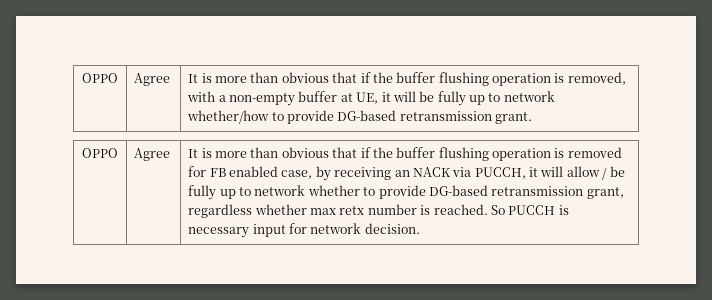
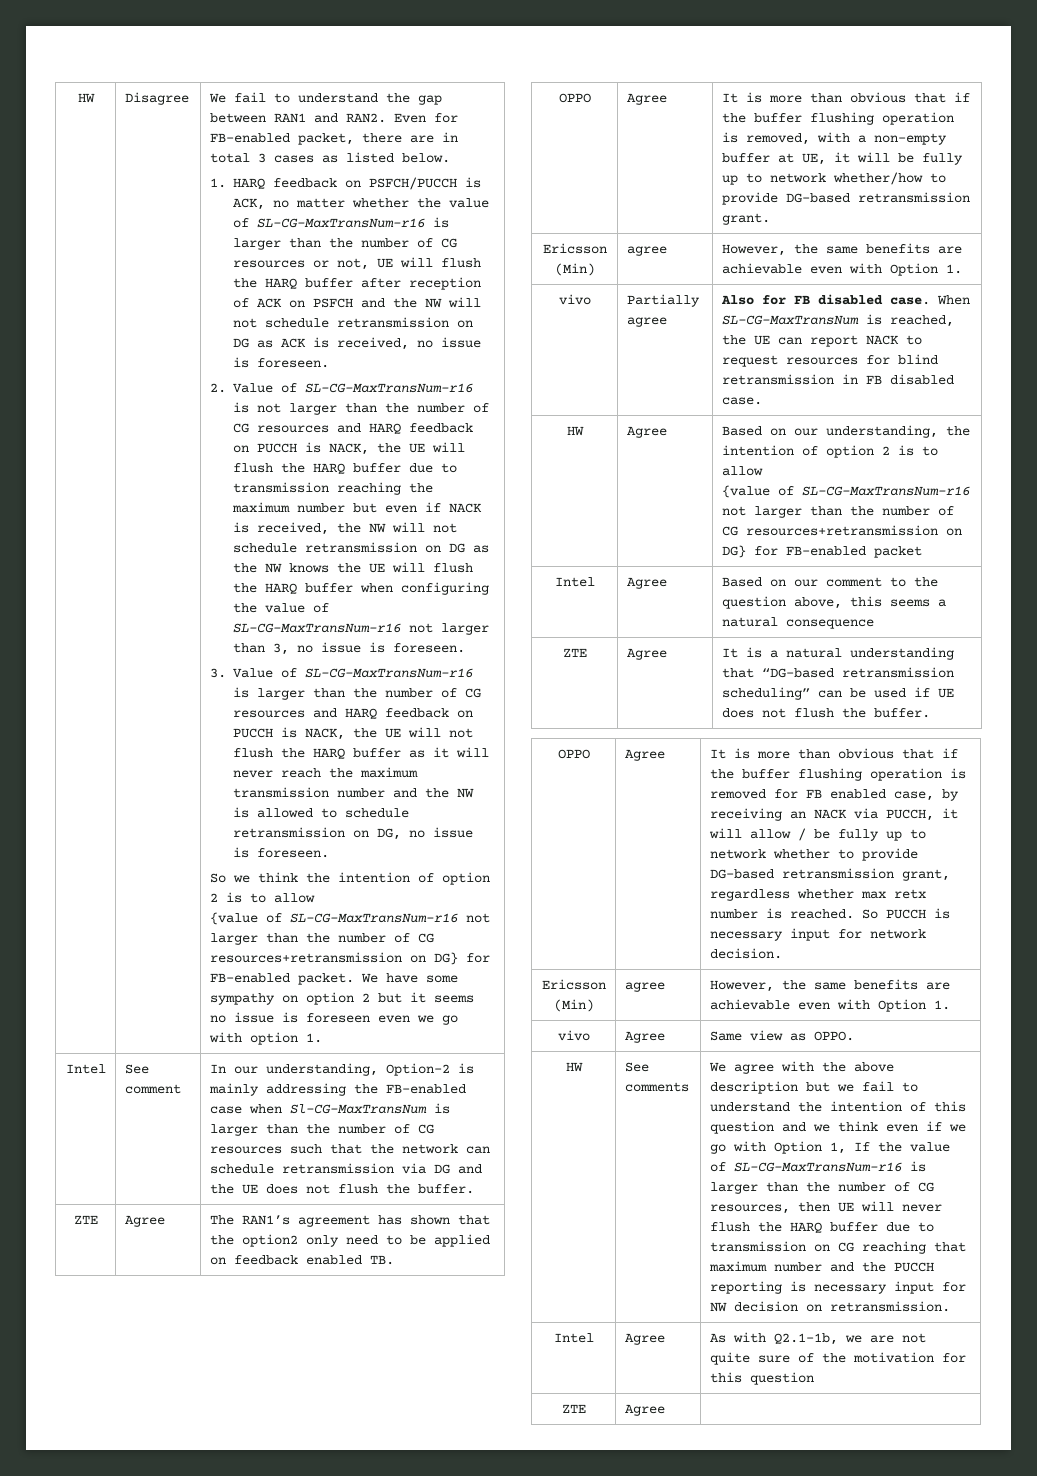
(82, 78) none -> [77,93,95,103] [124,92,189,105] [208,92,442,105] [209,113,458,123] [209,132,458,145] [209,152,450,163] [209,177,481,190] [232,198,489,210] [232,217,449,228] [232,238,457,250] [232,257,481,270] [232,277,481,290] [232,297,481,308] [232,317,473,328] [232,337,481,350] [232,357,329,368] [209,383,473,393] [232,402,489,415] [232,423,473,434] [232,442,465,455] [232,463,457,474] [232,482,433,495] [231,502,482,513] [232,522,457,535] [232,542,489,553] [232,562,473,573] [232,582,489,595] [232,603,329,613] [232,623,489,635] [232,642,465,655] [209,668,473,678] [232,687,481,700] [232,708,473,719] [232,727,473,740] [232,747,489,759] [232,767,418,778] [232,787,474,798] [232,807,409,818] [232,827,473,840] [232,847,329,858] [209,872,490,885] [209,892,315,903] [209,912,490,925] [209,933,434,945] [209,952,490,965] [209,973,458,985] [209,992,474,1005] [209,1012,458,1025] [208,1032,322,1045] [65,1064,106,1074] [124,1064,149,1074] [124,1084,181,1094] [209,1063,474,1076] [208,1083,466,1096] [209,1103,450,1114] [209,1124,434,1136] [209,1144,490,1154] [209,1163,482,1174] [209,1184,474,1194] [73,1215,98,1224] [124,1215,165,1227] [209,1215,490,1227] [209,1234,490,1247] [209,1255,394,1265] HW | Disagree | We fail to understand the gap between RAN1 and RAN2. Even for FB-enabled packet, there are in total 3 cases as listed below. // 1. HARQ feedback on PSFCH/PUCCH is ACK, no matter whether the value of SL-CG-MaxTransNum-r16 is larger than the number of CG resources or not, UE will flush the HARQ buffer after reception of ACK on PSFCH and the NW will not schedule retransmission on DG as ACK is received, no issue is foreseen. // 2. Value of SL-CG-MaxTransNum-r16 is not larger than the number of CG resources and HARQ feedback on PUCCH is NACK, the UE will flush the HARQ buffer due to transmission reaching the maximum number but even if NACK is received, the NW will not schedule retransmission on DG as the NW knows the UE will flush the HARQ buffer when configuring the value of SL-CG-MaxTransNum-r16 not larger than 3, no issue is foreseen. // 3. Value of SL-CG-MaxTransNum-r16 is larger than the number of CG resources and HARQ feedback on PUCCH is NACK, the UE will not flush the HARQ buffer as it will never reach the maximum transmission number and the NW is allowed to schedule retransmission on DG, no issue is foreseen. // So we think the intention of option 2 is to allow // {value of SL-CG-MaxTransNum-r16 not larger than the number of CG resources+retransmission on DG} for FB-enabled packet. We have some sympathy on option 2 but it seems no issue is foreseen even we go with option 1. // Intel | See comment | In our understanding, Option-2 is mainly addressing the FB-enabled case when Sl-CG-MaxTransNum is larger than the number of CG resources such that the network can schedule retransmission via DG and the UE does not flush the buffer. // ZTE | Agree | The RAN1’s agreement has shown that the option2 only need to be applied on feedback enabled TB. //
(533, 118) none -> [542,243,607,254] [554,263,595,276] [626,246,667,256] [721,243,962,256] [721,263,962,276] [558,294,591,305] [626,294,700,307] [626,317,667,327] [720,294,970,305] [721,314,954,327] [721,335,922,347] [721,354,938,367] [721,374,954,385] [721,397,762,405] [566,426,584,436] [626,426,667,438] [721,425,970,438] [721,445,938,458] [721,466,763,476] [721,485,970,498] [721,506,954,518] [721,525,962,536] [721,545,922,558] [554,577,595,587] [626,577,667,589] [721,577,938,587] [721,596,946,609] [721,617,874,629] [562,648,587,657] [626,648,667,660] [721,647,954,660] [721,667,954,678] [721,687,954,700] [721,708,930,718] // Ericsson (Min) | agree | However, the same benefits are achievable even with Option 1. // vivo | Partially agree | Also for FB disabled case. When SL-CG-MaxTransNum is reached, the UE can report NACK to request resources for blind retransmission in FB disabled case. // HW | Agree | Based on our understanding, the intention of option 2 is to allow // {value of SL-CG-MaxTransNum-r16 not larger than the number of CG resources+retransmission on DG} for FB-enabled packet // Intel | Agree | Based on our comment to the question above, this seems a natural consequence // ZTE | Agree | It is a natural understanding that “DG-based retransmission scheduling” can be used if UE does not flush the buffer.
(420, 228) none -> [541,979,606,990] [553,999,594,1012] [624,982,665,992] [709,979,950,992] [709,999,950,1012] [557,1030,590,1041] [624,1031,665,1043] [709,1030,854,1041] [565,1062,583,1072] [624,1062,649,1072] [624,1082,689,1092] [708,1061,894,1074] [709,1081,918,1094] [709,1101,966,1112] [709,1121,966,1134] [709,1141,950,1154] [709,1161,926,1172] [709,1182,934,1194] [709,1201,942,1214] [709,1222,934,1233] [709,1241,966,1254] [708,1261,934,1272] [709,1281,966,1294] [709,1301,950,1312] [553,1333,594,1343] [624,1333,665,1345] [709,1332,926,1345] [709,1352,966,1365] [709,1372,814,1385] [561,1404,586,1413] [624,1404,665,1416] // Ericsson (Min) | agree | However, the same benefits are achievable even with Option 1. // vivo | Agree | Same view as OPPO. // HW | See comments | We agree with the above description but we fail to understand the intention of this question and we think even if we go with Option 1, If the value of SL-CG-MaxTransNum-r16 is larger than the number of CG resources, then UE will never flush the HARQ buffer due to transmission on CG reaching that maximum number and the PUCCH reporting is necessary input for NW decision on retransmission. // Intel | Agree | As with Q2.1-1b, we are not quite sure of the motivation for this question // ZTE | Agree |

